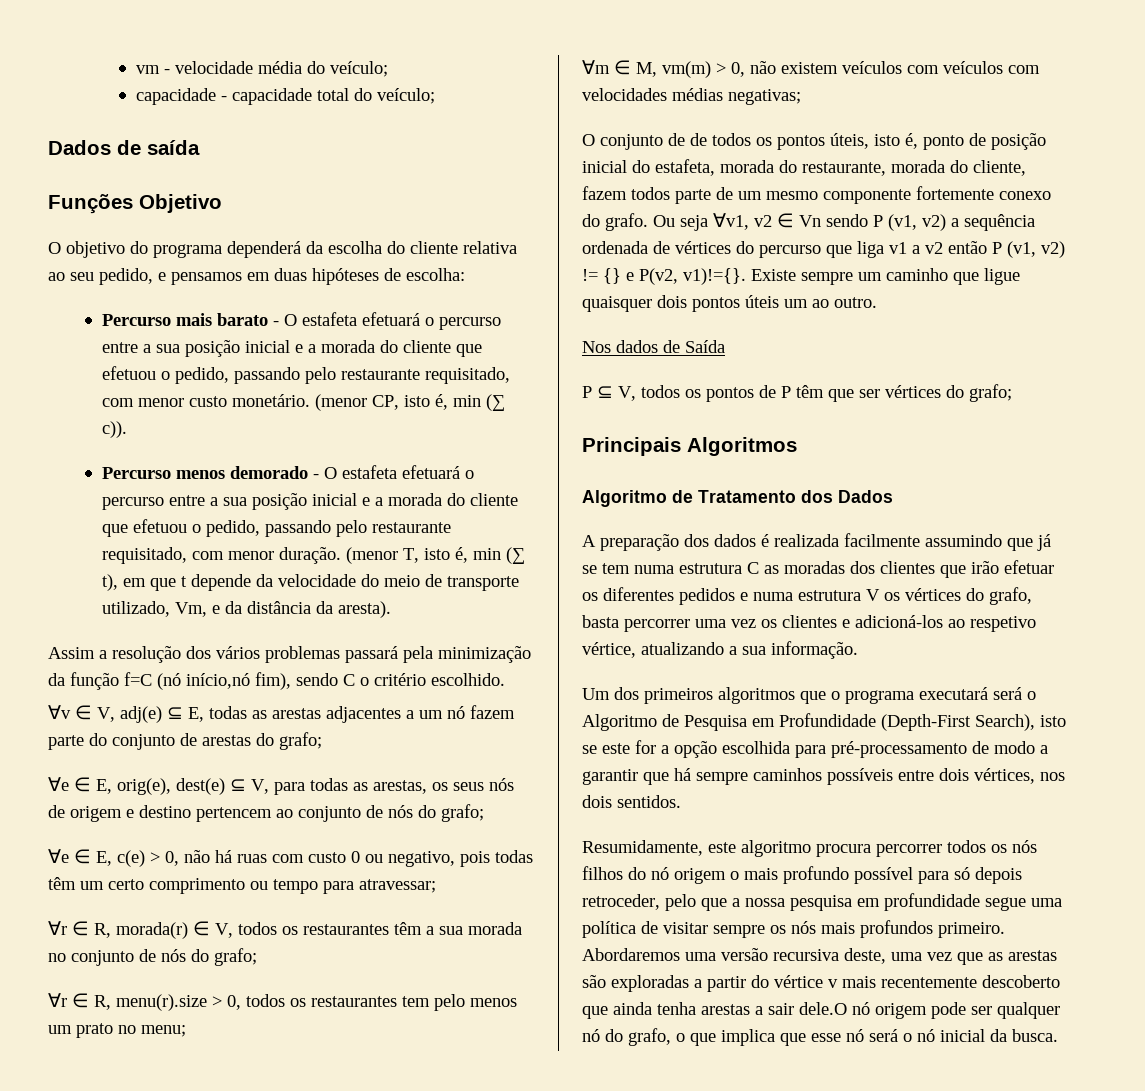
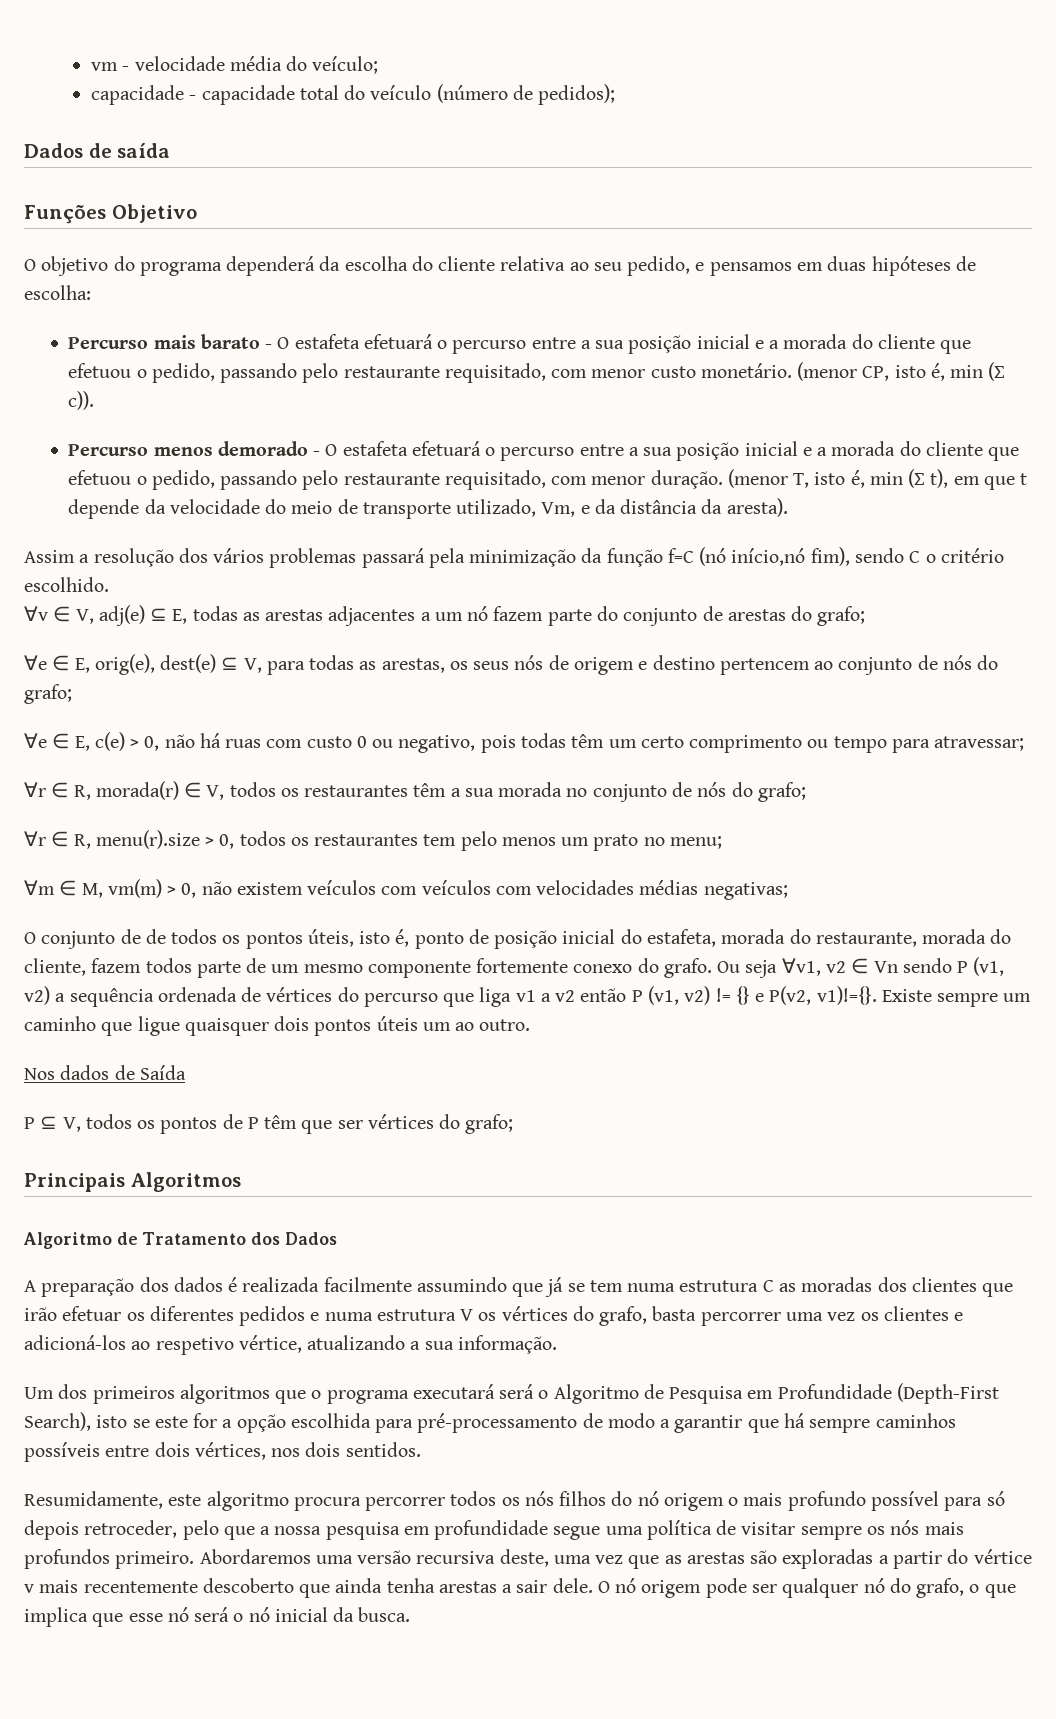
[376,88,435,104] veículo; -> [370,84,616,105] veículo (número de pedidos);
[799,1002,847,1015] dele.O -> [552,1578,610,1593] dele. O

